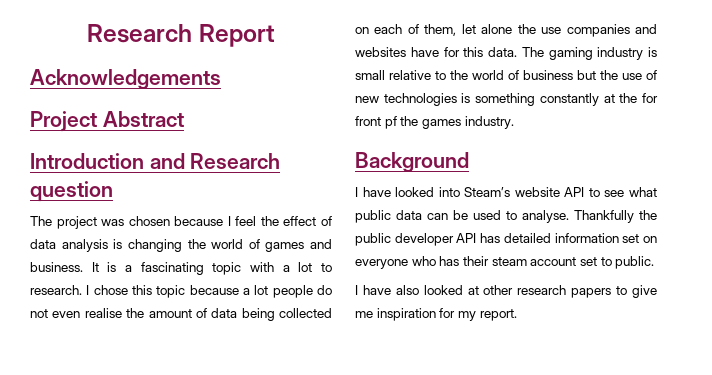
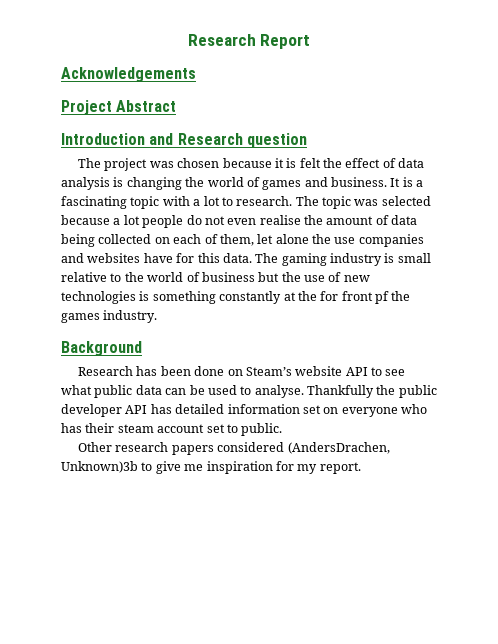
[227,216,257,226] I feel -> [274,158,321,168] it is felt
[86,285,186,298] I chose this topic -> [295,196,431,209] The topic was selected
[355,187,460,197] I have looked into -> [78,366,243,376] Research has been done on
[355,285,612,298] I have also looked at other research papers -> [78,442,390,455] [61,461,138,473] Other research papers considered (AndersDrachen, Unknown)3b

